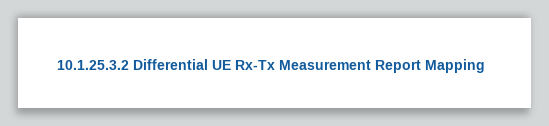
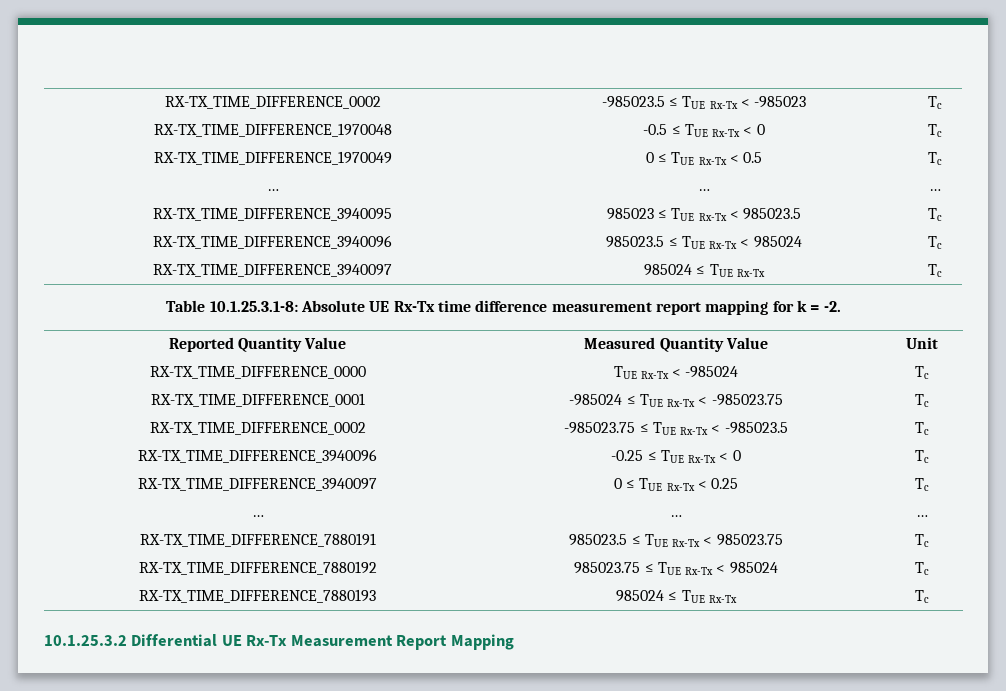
(57, 65) none -> [164,96,381,109] [601,96,807,109] [927,96,942,109] [153,123,392,137] [643,124,765,137] [927,124,942,137] [153,151,392,165] [645,152,763,165] [927,152,942,165] [266,189,279,191] [698,189,710,191] [928,189,941,191] [153,208,392,221] [606,208,802,221] [927,208,942,221] [153,235,392,249] [606,236,802,249] [927,236,942,249] [153,264,392,277] [644,264,765,277] [927,264,942,277] [166,300,841,315] [168,337,347,352] [584,337,768,352] [906,337,938,349] [149,366,366,379] [613,366,739,379] [915,366,929,379] [150,393,365,407] [569,394,783,407] [915,394,929,407] [149,422,366,435] [564,422,788,435] [915,422,929,435] [138,449,377,463] [611,450,741,463] [915,450,929,463] [138,478,377,491] [613,478,739,491] [915,478,929,491] [251,515,264,517] [670,515,682,517] [916,515,928,517] [139,533,376,547] [569,534,783,547] [915,534,929,547] [138,561,377,575] [574,562,778,575] [915,562,929,575] [139,589,376,603] [616,590,737,603] [915,590,929,603] RX-TX_TIME_DIFFERENCE_0002 | -985023.5 ≤ TUE Rx-Tx < -985023 | Tc // RX-TX_TIME_DIFFERENCE_1970048 | -0.5 ≤ TUE Rx-Tx < 0 | Tc // RX-TX_TIME_DIFFERENCE_1970049 | 0 ≤ TUE Rx-Tx < 0.5 | Tc // … | … | … // RX-TX_TIME_DIFFERENCE_3940095 | 985023 ≤ TUE Rx-Tx < 985023.5 | Tc // RX-TX_TIME_DIFFERENCE_3940096 | 985023.5 ≤ TUE Rx-Tx < 985024 | Tc // RX-TX_TIME_DIFFERENCE_3940097 | 985024 ≤ TUE Rx-Tx | Tc // Table 10.1.25.3.1-8: Absolute UE Rx-Tx time difference measurement report mapping for k = -2. // Reported Quantity Value | Measured Quantity Value | Unit // RX-TX_TIME_DIFFERENCE_0000 | TUE Rx-Tx < -985024 | Tc // RX-TX_TIME_DIFFERENCE_0001 | -985024 ≤ TUE Rx-Tx < -985023.75 | Tc // RX-TX_TIME_DIFFERENCE_0002 | -985023.75 ≤ TUE Rx-Tx < -985023.5 | Tc // RX-TX_TIME_DIFFERENCE_3940096 | -0.25 ≤ TUE Rx-Tx < 0 | Tc // RX-TX_TIME_DIFFERENCE_3940097 | 0 ≤ TUE Rx-Tx < 0.25 | Tc // … | … | … // RX-TX_TIME_DIFFERENCE_7880191 | 985023.5 ≤ TUE Rx-Tx < 985023.75 | Tc // RX-TX_TIME_DIFFERENCE_7880192 | 985023.75 ≤ TUE Rx-Tx < 985024 | Tc // RX-TX_TIME_DIFFERENCE_7880193 | 985024 ≤ TUE Rx-Tx | Tc //

